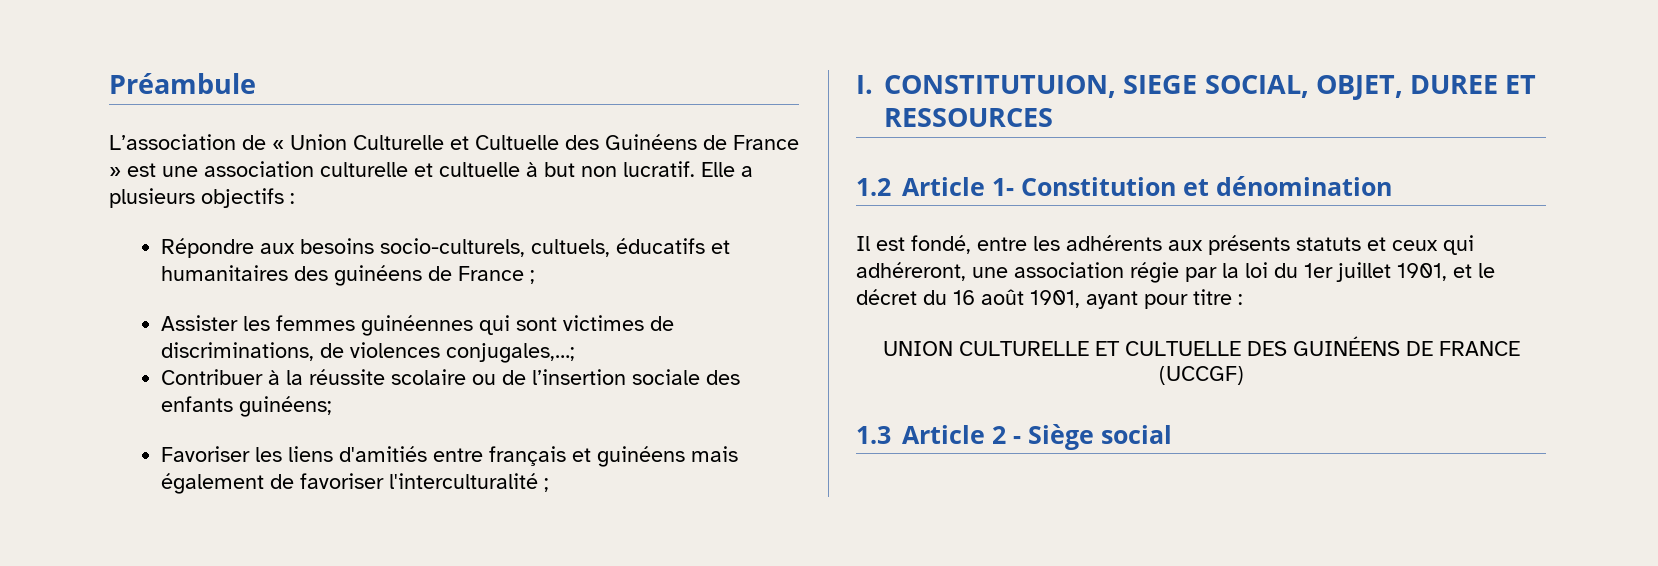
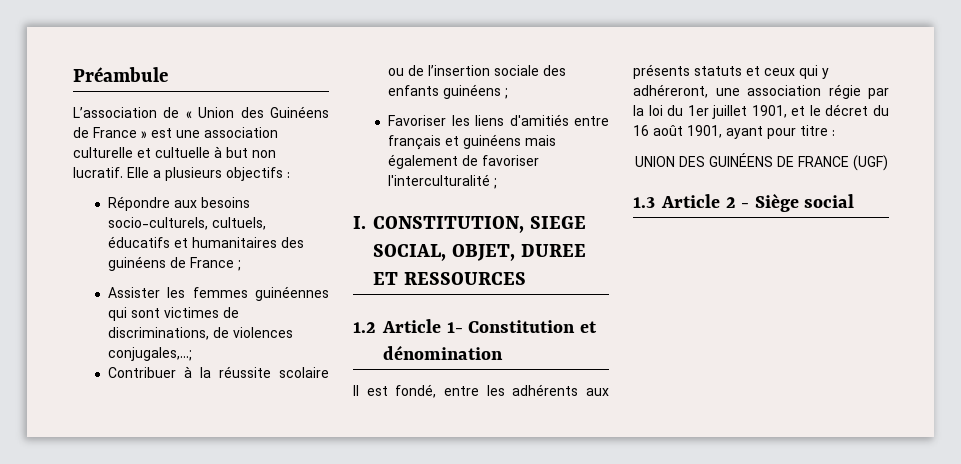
[353,135,559,150] Culturelle et Cultuelle -> (235, 112) none
[239,396,333,417] guinéens; -> [442,84,508,99] guinéens ;
[884,75,1117,98] CONSTITUTUION, -> [373,216,524,233] CONSTITUTION,
(1474, 245) none -> [822,68,829,79] y
[958,341,1241,356] CULTURELLE ET CULTUELLE -> (675, 161) none
[1158,366,1244,385] (UCCGF) -> [852,155,888,171] (UGF)

